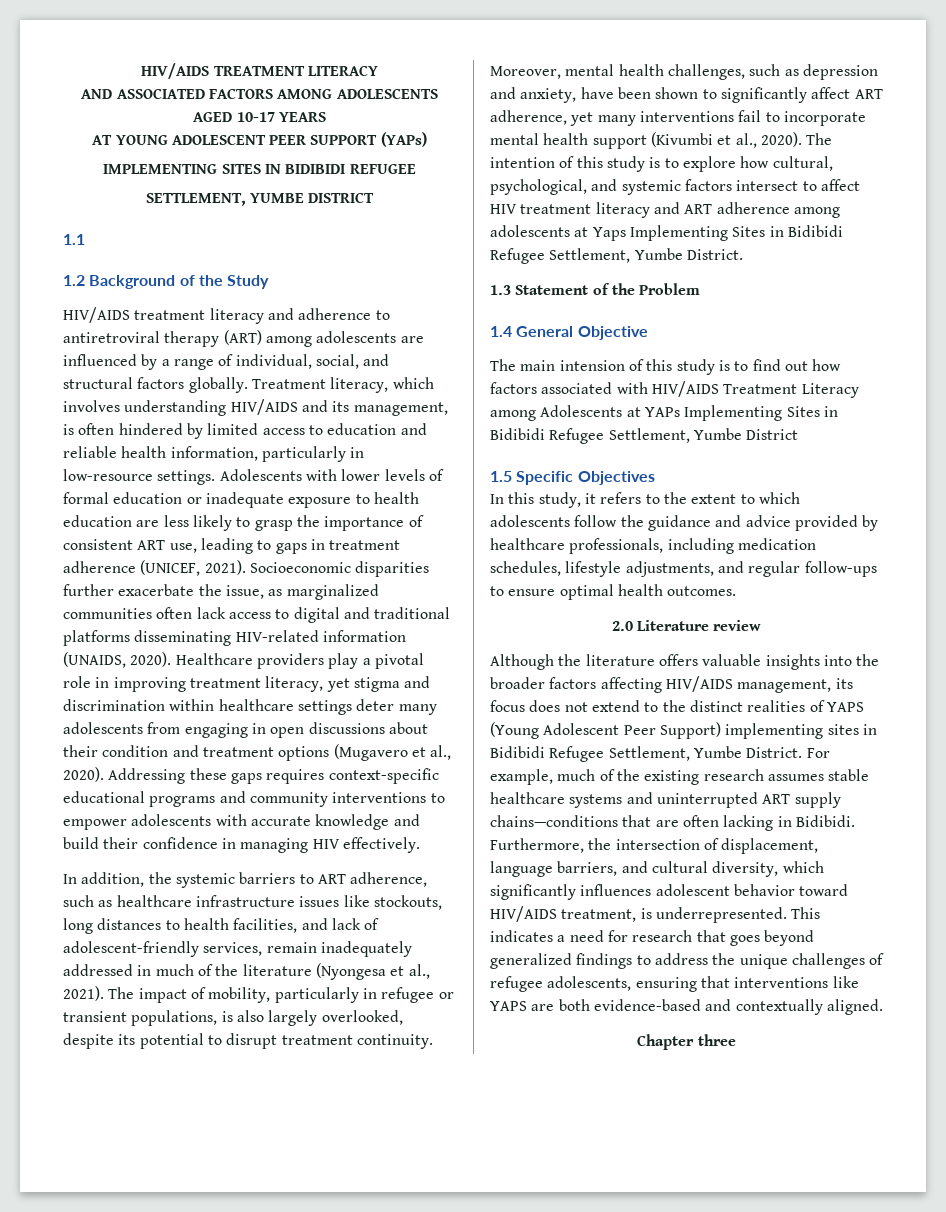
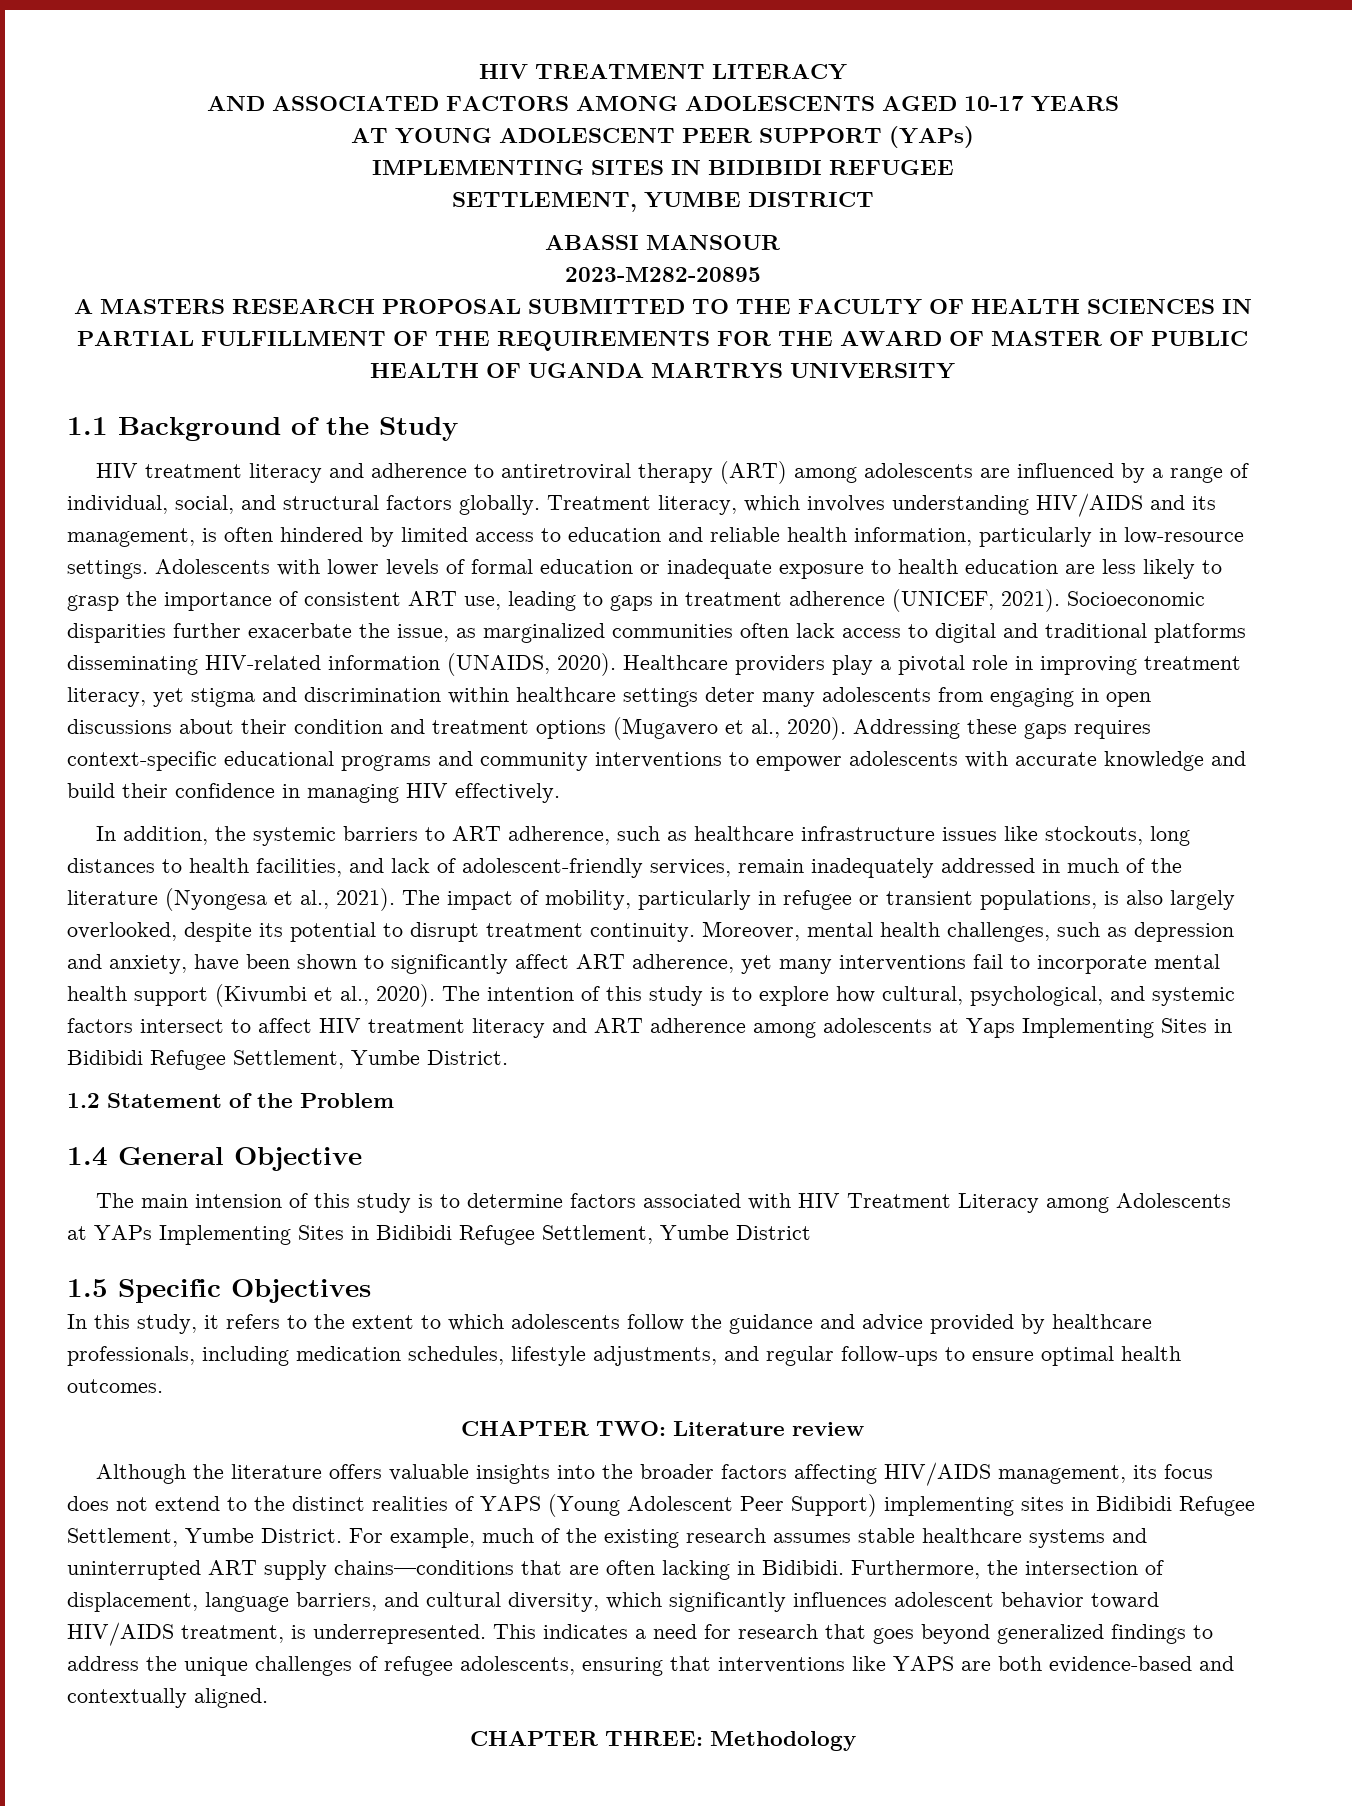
[141,63,210,79] HIV/AIDS -> [478,64,528,79] HIV
(375, 197) none -> [545,235,780,250] [564,267,761,282] [73,299,1252,315] [77,331,1248,351] [370,363,955,379] // ABASSI MANSOUR // 2023-M282-20895 // A MASTERS RESEARCH PROPOSAL SUBMITTED TO THE FACULTY OF HEALTH SCIENCES IN PARTIAL FULFILLMENT OF THE REQUIREMENTS FOR THE AWARD OF MASTER OF PUBLIC HEALTH OF UGANDA MARTRYS UNIVERSITY
[63,275,85,286] // 1.2 -> (108, 426) none
[63,307,130,323] HIV/AIDS -> [96,463,139,478] HIV
[490,285,511,295] 1.3 -> [67,1093,100,1108] 1.2
[752,359,842,371] find out how -> [467,1193,564,1208] determine
[651,381,719,397] HIV/AIDS -> [798,1193,841,1208] HIV
[611,621,633,631] 2.0 -> [461,1421,666,1436] CHAPTER TWO:
[637,1034,736,1050] Chapter three -> [469,1731,856,1751] CHAPTER THREE: Methodology

